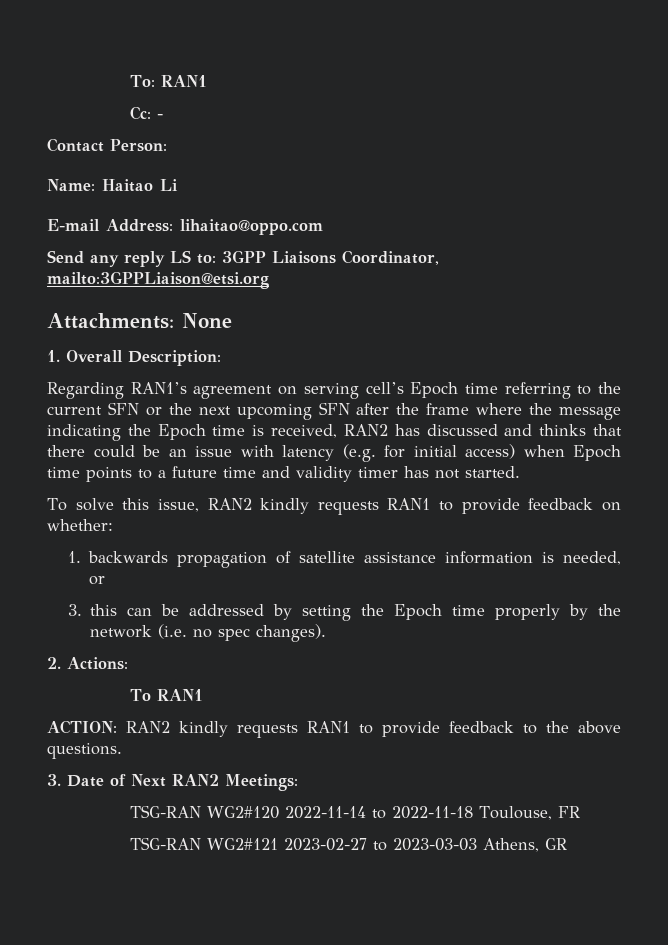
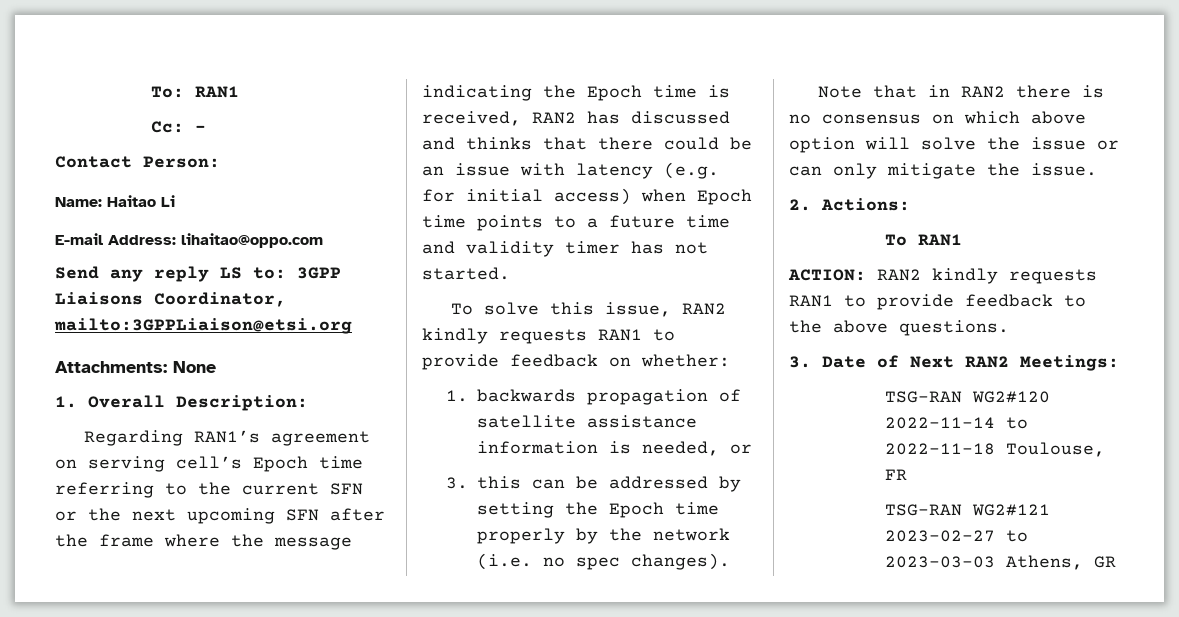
(326, 633) none -> [818,85,1105,98] [789,111,1086,124] [789,137,1119,153] [789,163,1097,179] // Note that in RAN2 there is no consensus on which above option will solve the issue or can only mitigate the issue.

